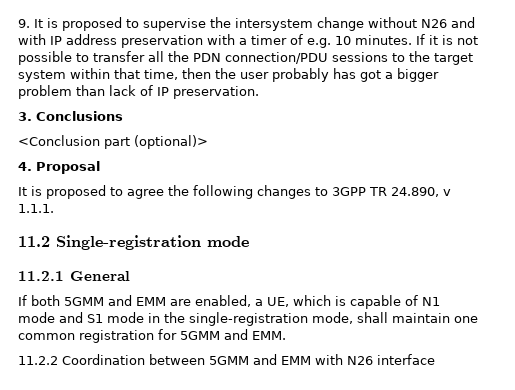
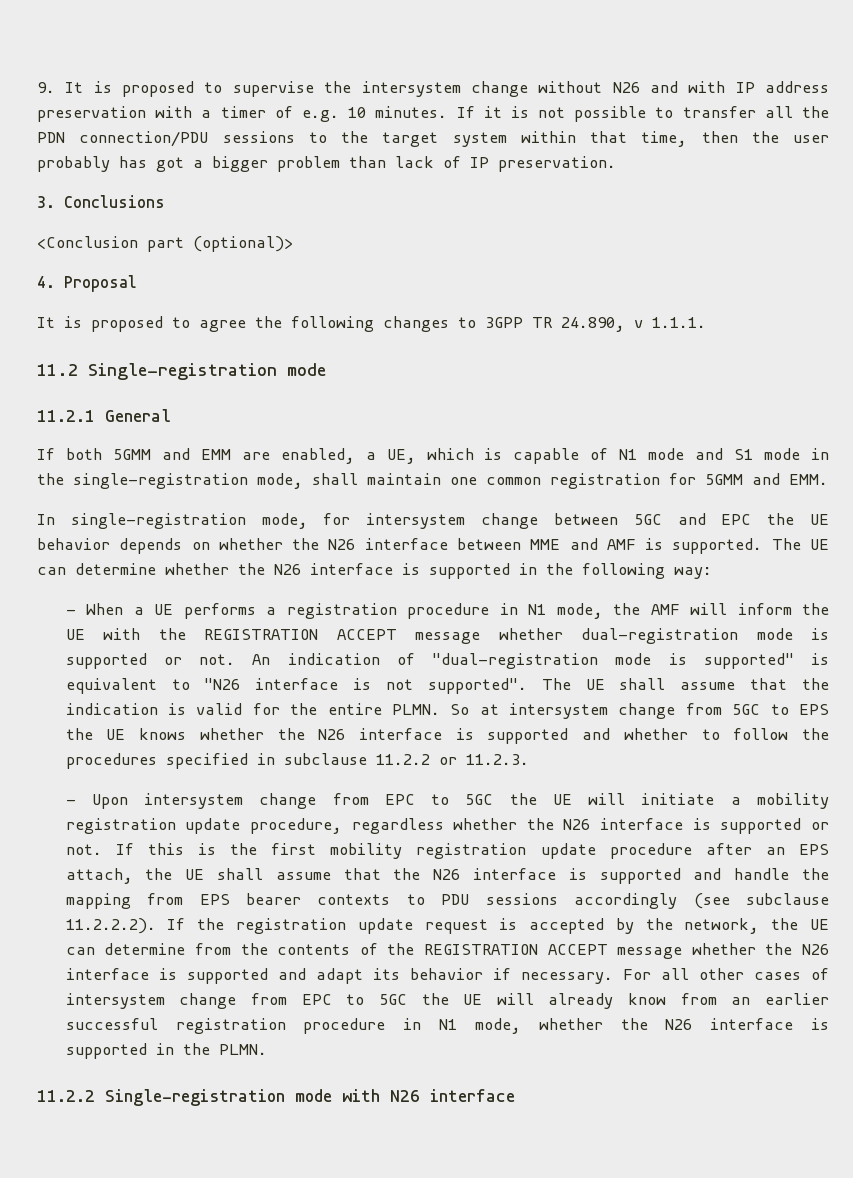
[18,354,311,365] 11.2.2 Coordination between 5GMM and EMM -> [37,513,830,529] [37,538,830,554] [37,563,712,579] [65,603,830,619] [65,628,829,644] [65,653,830,669] [65,678,830,694] [65,703,829,719] [65,728,829,744] [65,753,529,769] [65,793,830,809] [65,818,829,834] [65,843,830,859] [65,868,830,884] [65,893,829,909] [65,918,829,934] [65,943,830,959] [65,968,829,984] [65,993,829,1009] [65,1018,829,1034] [65,1043,267,1059] [37,1089,332,1106] In single-registration mode, for intersystem change between 5GC and EPC the UE behavior depends on whether the N26 interface between MME and AMF is supported. The UE can determine whether the N26 interface is supported in the following way: // - When a UE performs a registration procedure in N1 mode, the AMF will inform the UE with the REGISTRATION ACCEPT message whether dual-registration mode is supported or not. An indication of "dual-registration mode is supported" is equivalent to "N26 interface is not supported". The UE shall assume that the indication is valid for the entire PLMN. So at intersystem change from 5GC to EPS the UE knows whether the N26 interface is supported and whether to follow the procedures specified in subclause 11.2.2 or 11.2.3. // - Upon intersystem change from EPC to 5GC the UE will initiate a mobility registration update procedure, regardless whether the N26 interface is supported or not. If this is the first mobility registration update procedure after an EPS attach, the UE shall assume that the N26 interface is supported and handle the mapping from EPS bearer contexts to PDU sessions accordingly (see subclause 11.2.2.2). If the registration update request is accepted by the network, the UE can determine from the contents of the REGISTRATION ACCEPT message whether the N26 interface is supported and adapt its behavior if necessary. For all other cases of intersystem change from EPC to 5GC the UE will already know from an earlier successful registration procedure in N1 mode, whether the N26 interface is supported in the PLMN. // 11.2.2 Single-registration mode

